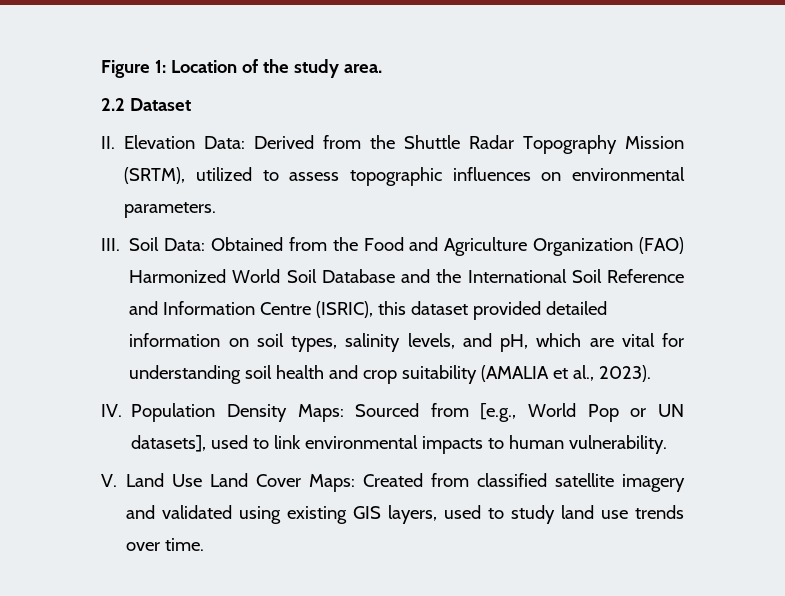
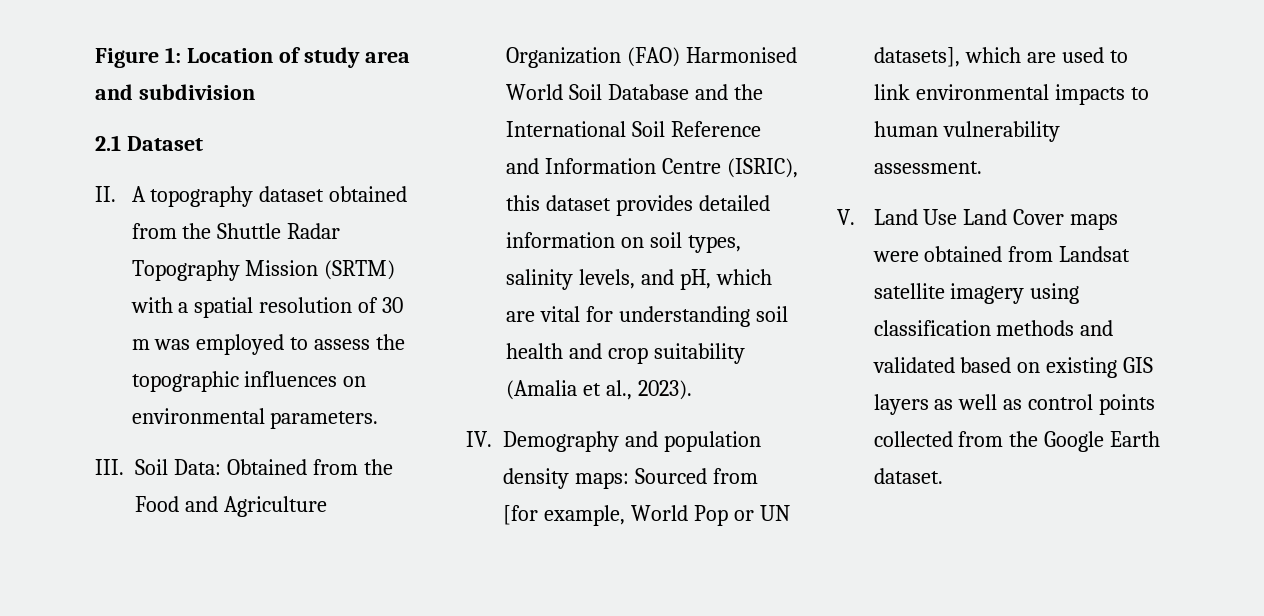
[262,59,382,78] [101,98,191,111] [101,135,315,149] the study area. // 2.2 Dataset // II. Elevation Data: Derived -> [303,47,410,68] [95,84,255,100] [95,135,203,151] [95,186,408,207] study area and subdivision // 2.1 Dataset // II. A topography dataset obtained
[124,167,252,184] (SRTM), utilized -> [324,260,396,280] [130,297,404,318] [131,334,285,355] (SRTM) with a spatial resolution of 30 m was employed
(340, 176) none -> [376,334,406,350] the
[129,269,227,283] Harmonized -> [685,47,797,63] Harmonised
[473,301,542,320] provided -> [615,195,693,216] provides
[481,365,550,382] (AMALIA -> [506,380,577,400] (Amalia
[131,403,517,422] Population Density Maps: Sourced from [e.g., -> [503,431,761,452] [503,468,758,489] [503,505,625,526] Demography and population density maps: Sourced from [for example,
(207, 443) none -> [964,47,1056,63] which are
[569,435,668,454] vulnerability. -> [942,121,1060,142] [874,161,982,174] vulnerability assessment.
[309,473,685,492] [126,505,685,524] [126,538,205,551] Maps: Created from classified satellite imagery and validated using existing GIS layers, used to study land use trends over time. -> [1070,213,1119,230] [872,246,1131,262] [873,283,1080,304] [873,320,1114,336] [872,357,1154,378] [873,394,1156,415] [873,431,1161,452] [873,468,943,484] maps were obtained from Landsat satellite imagery using classification methods and validated based on existing GIS layers as well as control points collected from the Google Earth dataset.

